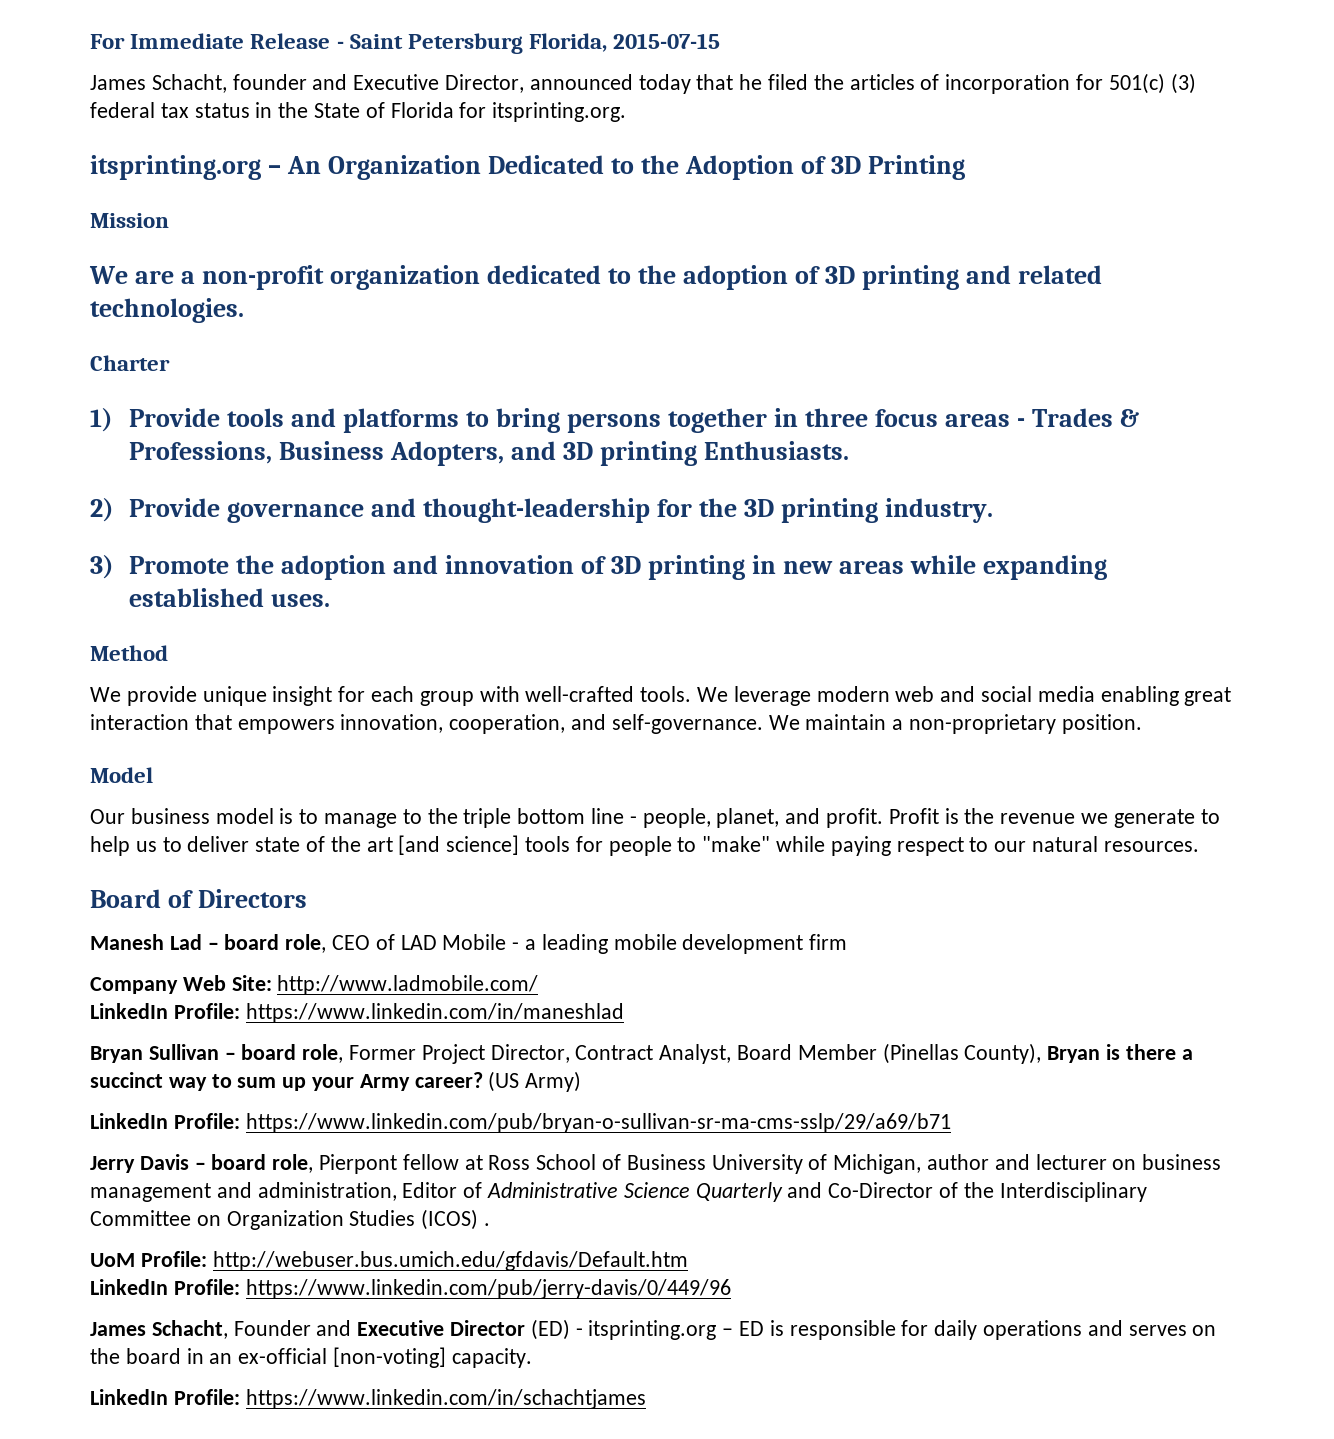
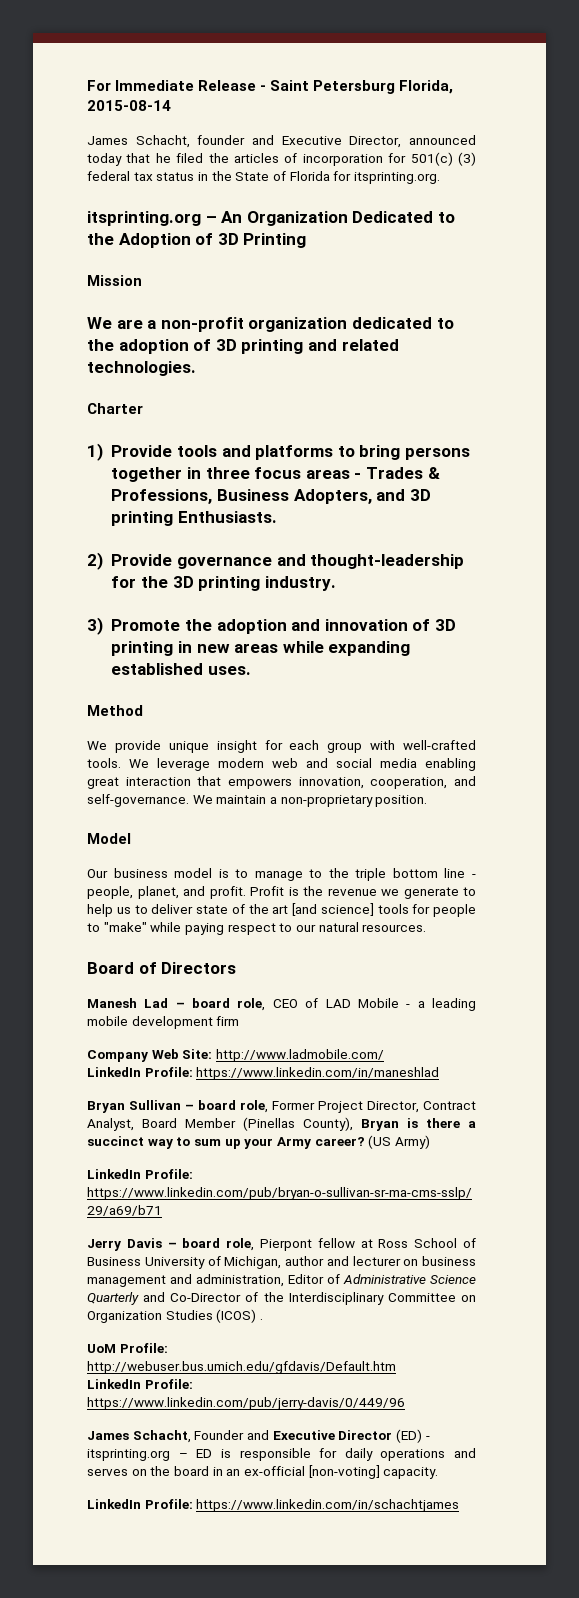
[613,33,721,49] 2015-07-15 -> [87,100,171,111] 2015-08-14

